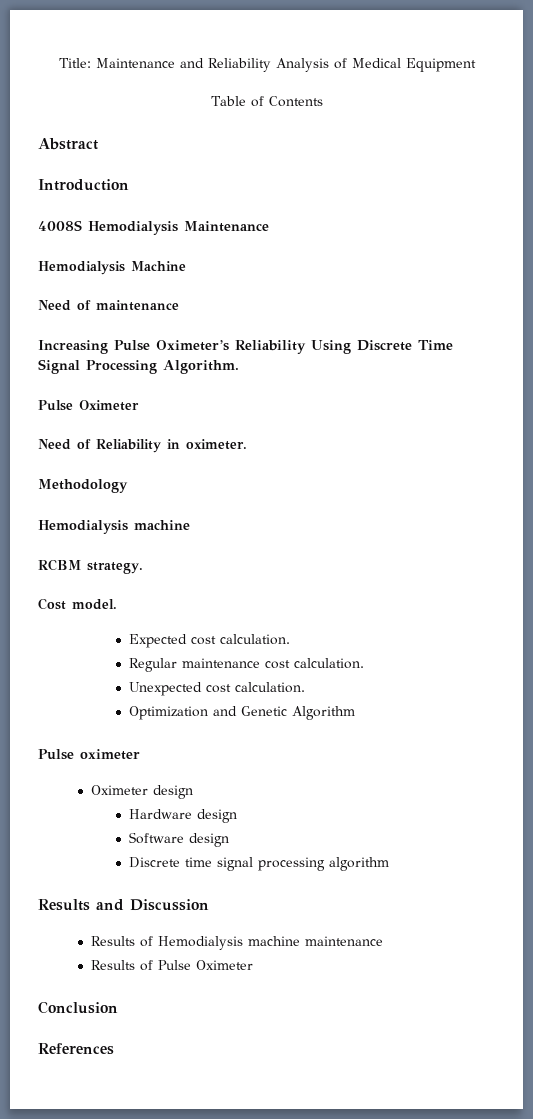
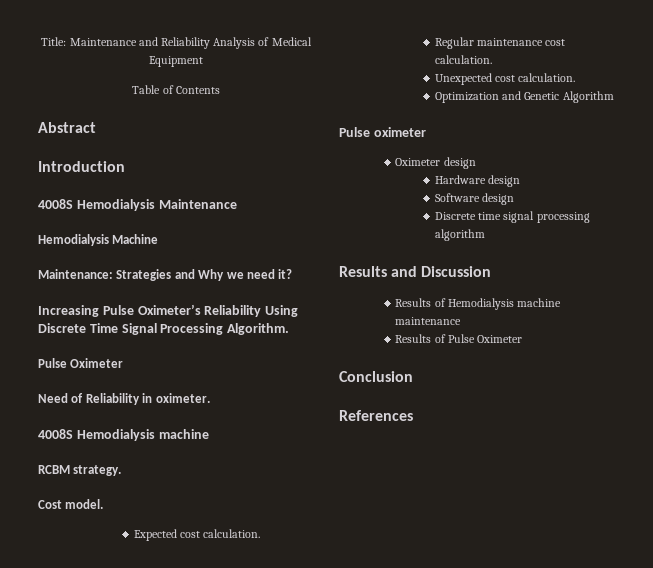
[38,300,179,311] Need of maintenance -> [38,269,293,281] Maintenance: Strategies and Why we need it?
[38,479,128,493] Methodology // -> [38,429,73,439] 4008S

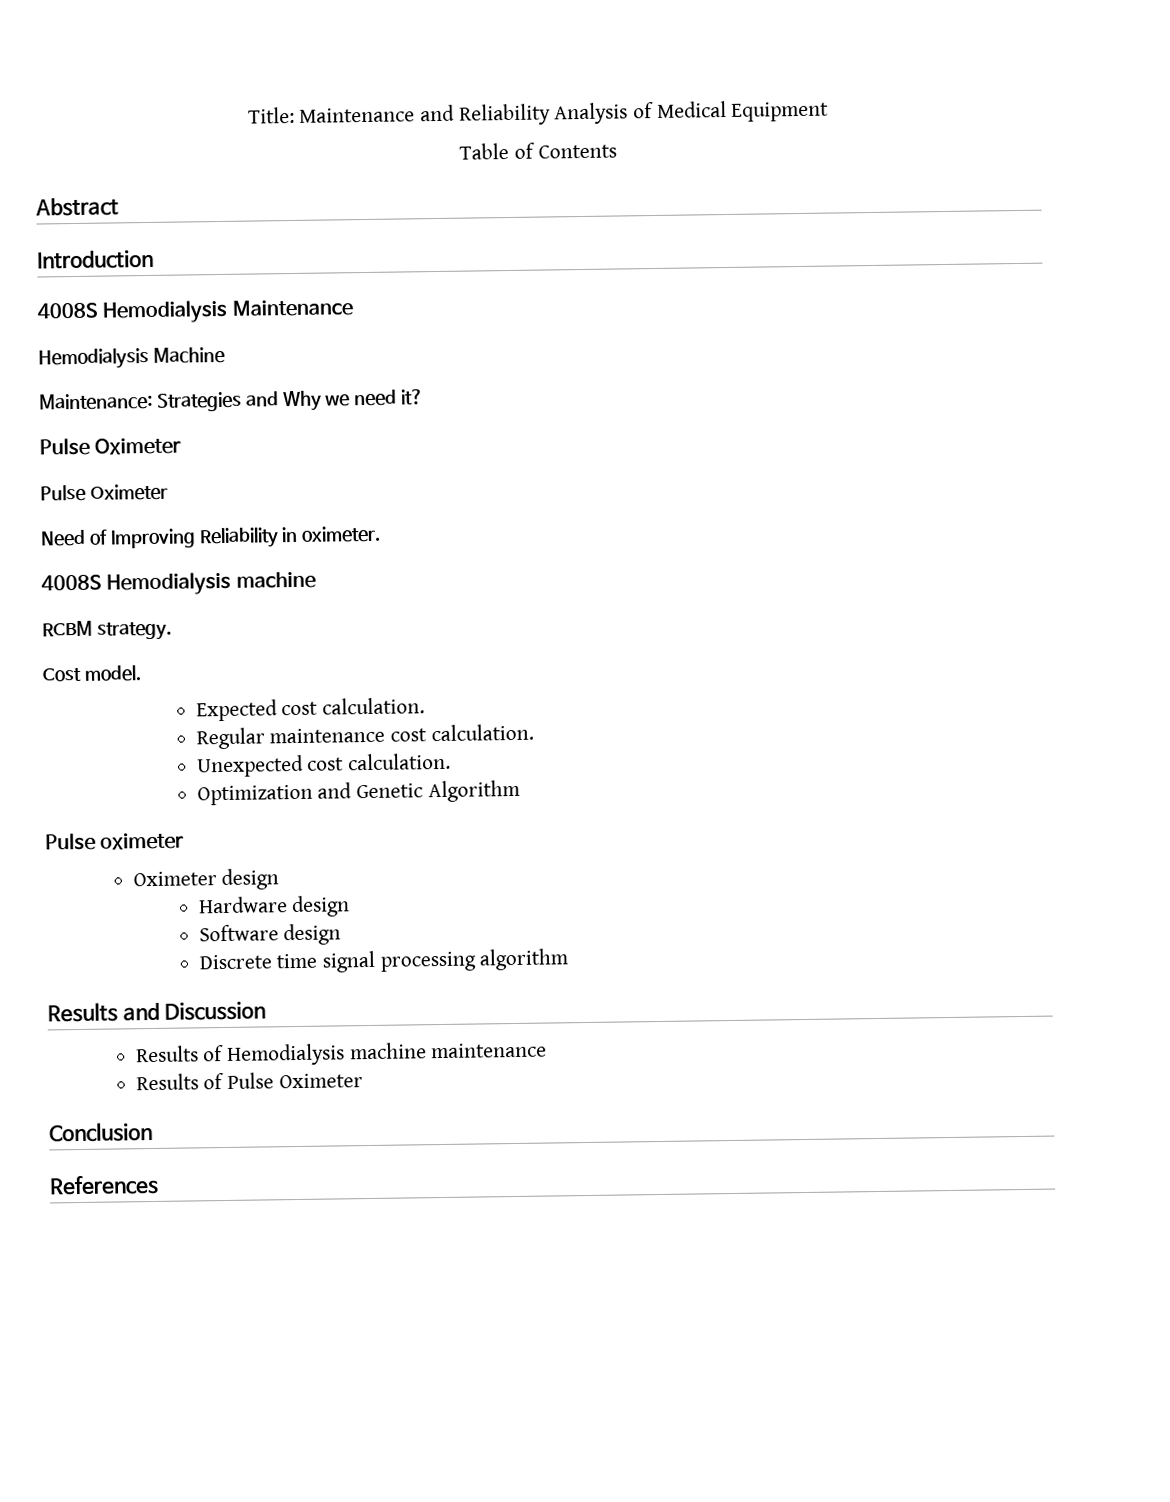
[38,304,299,317] [38,323,290,335] Increasing Pulse Oximeter’s Reliability Using Discrete Time Signal Processing Algorithm. -> [39,437,182,456] Pulse Oximeter
(84, 398) none -> [109,528,196,549] Improving

